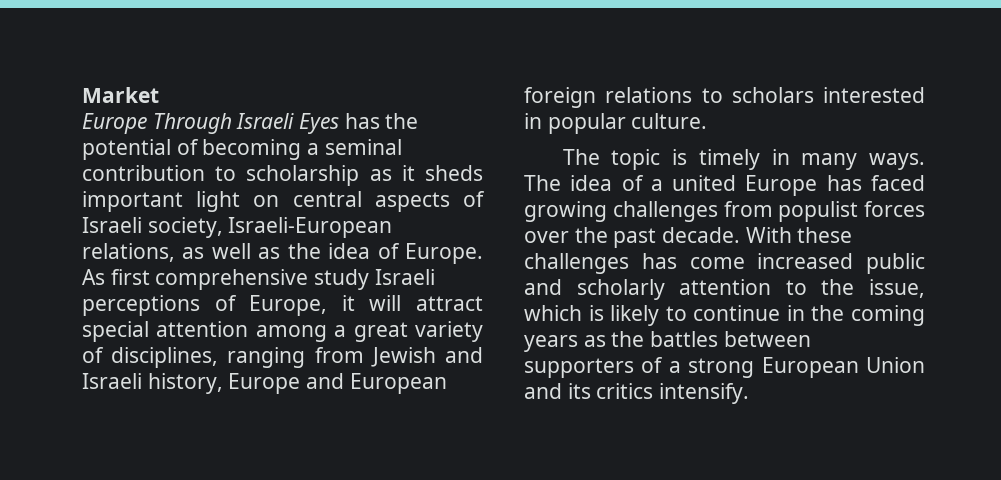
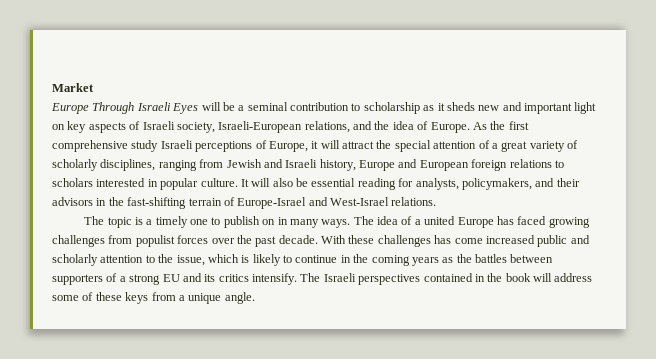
[344,113,419,129] [82,139,302,160] has the potential of becoming -> [201,102,235,111] will be
(483, 173) none -> [478,102,522,111] new and
[292,191,362,207] central -> [67,121,87,133] key
[182,243,281,259] as well as -> [353,121,372,130] and
(105, 277) none -> [490,121,506,130] the
(484, 303) none -> [376,140,392,149] the
[255,325,327,342] among -> [478,140,490,149] of
(104, 355) none -> [52,159,98,171] scholarly
[562,149,760,170] // The topic is timely -> [240,178,580,190] [52,197,437,209] [84,216,276,228] It will also be essential reading for analysts, policymakers, and their advisors in the fast-shifting terrain of Europe-Israel and West-Israel relations. // The topic is a timely one to publish on
[761,357,925,378] European Union -> [162,274,180,282] EU
(750, 393) none -> [300,273,593,285] [52,292,255,304] The Israeli perspectives contained in the book will address some of these keys from a unique angle.

